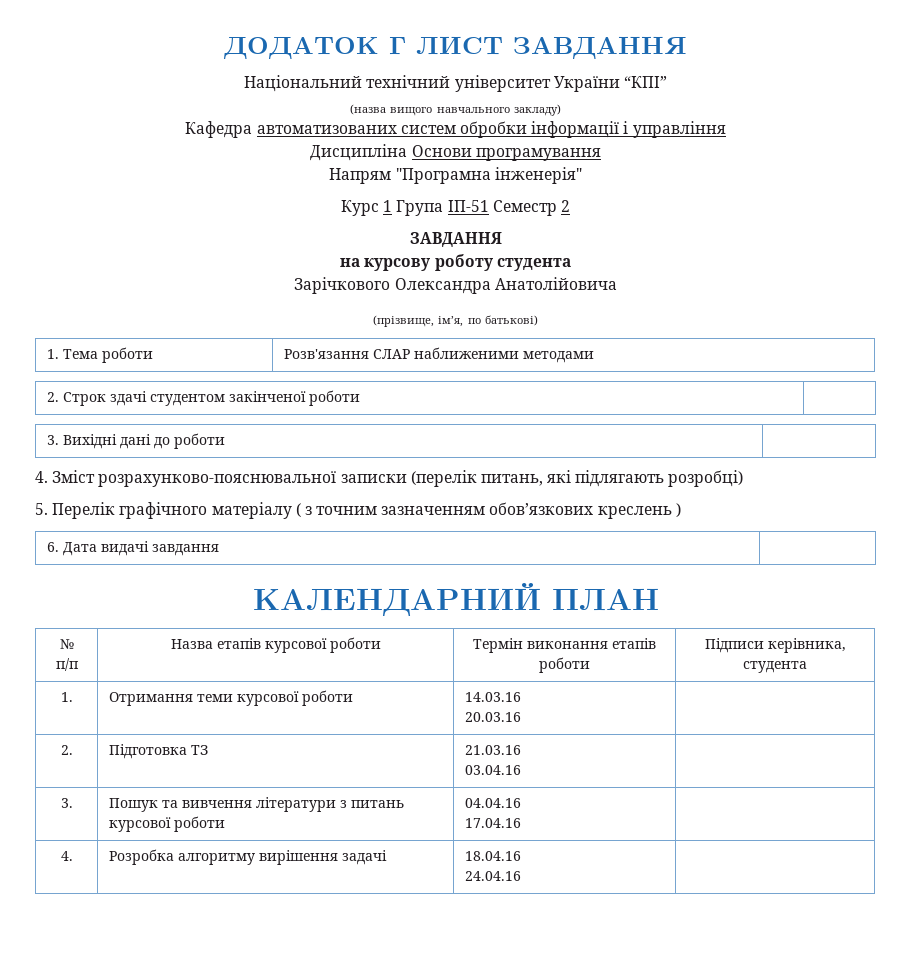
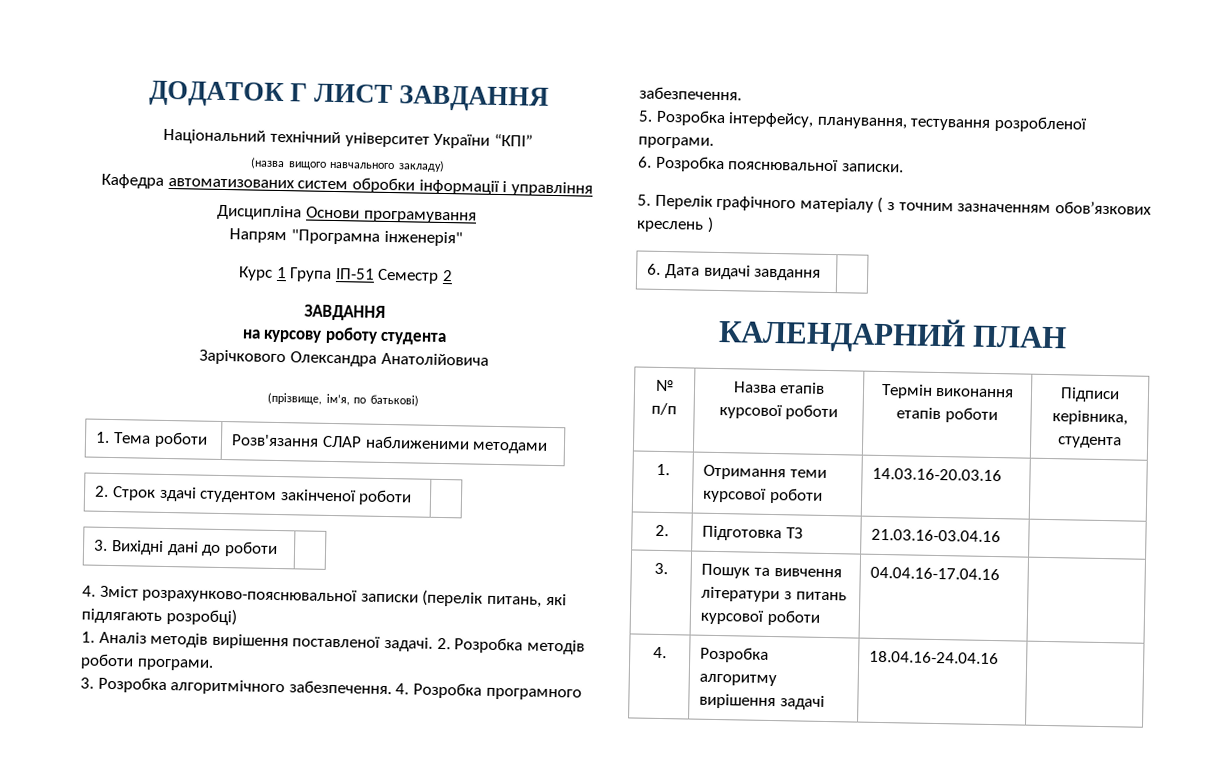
(744, 478) none -> [81,631,585,655] [80,653,214,671] [80,676,582,701] [639,86,742,101] [638,109,1088,133] [638,136,714,149] [638,155,904,173] // 1. Аналіз методів вирішення поставленої задачі. 2. Розробка методів роботи програми. // 3. Розробка алгоритмічного забезпечення. 4. Розробка програмного забезпечення. // 5. Розробка інтерфейсу, планування, тестування розробленої програми. // 6. Розробка пояснювальної записки.
[465,692,522,702] [465,712,522,722] 14.03.16 // 20.03.16 -> [872,467,1003,482] 14.03.16-20.03.16
[465,745,522,755] [465,765,522,775] 21.03.16 // 03.04.16 -> [871,528,1002,543] 21.03.16-03.04.16
[465,798,522,808] [465,818,522,828] 04.04.16 // 17.04.16 -> [870,566,1001,581] 04.04.16-17.04.16
[465,851,522,861] [465,871,522,881] 18.04.16 // 24.04.16 -> [869,650,1000,665] 18.04.16-24.04.16

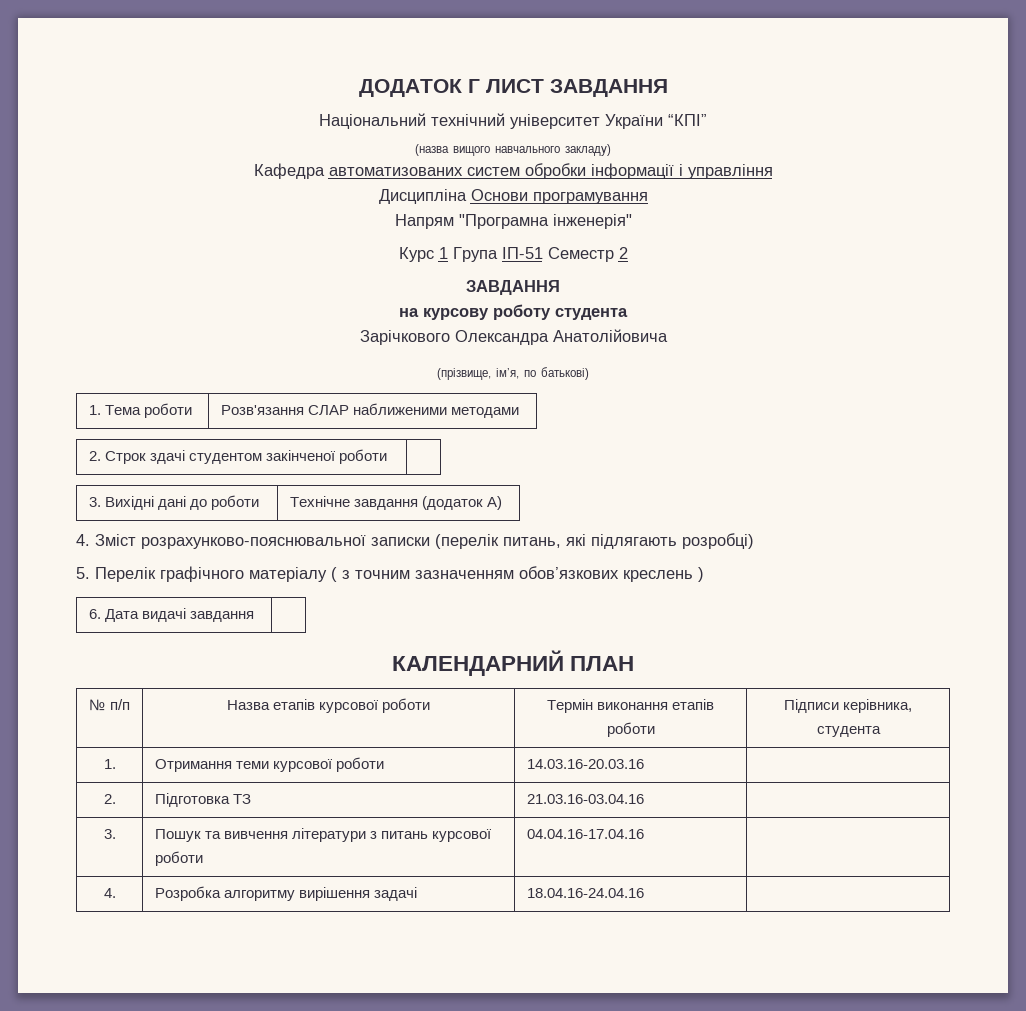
(278, 549) none -> [289,496,502,510] Технічне завдання (додаток А)
[81,631,585,655] [80,653,214,671] [80,676,582,701] [639,86,742,101] [638,109,1088,133] [638,136,714,149] [638,155,904,173] // 1. Аналіз методів вирішення поставленої задачі. 2. Розробка методів роботи програми. // 3. Розробка алгоритмічного забезпечення. 4. Розробка програмного забезпечення. // 5. Розробка інтерфейсу, планування, тестування розробленої програми. // 6. Розробка пояснювальної записки. -> (754, 541) none

